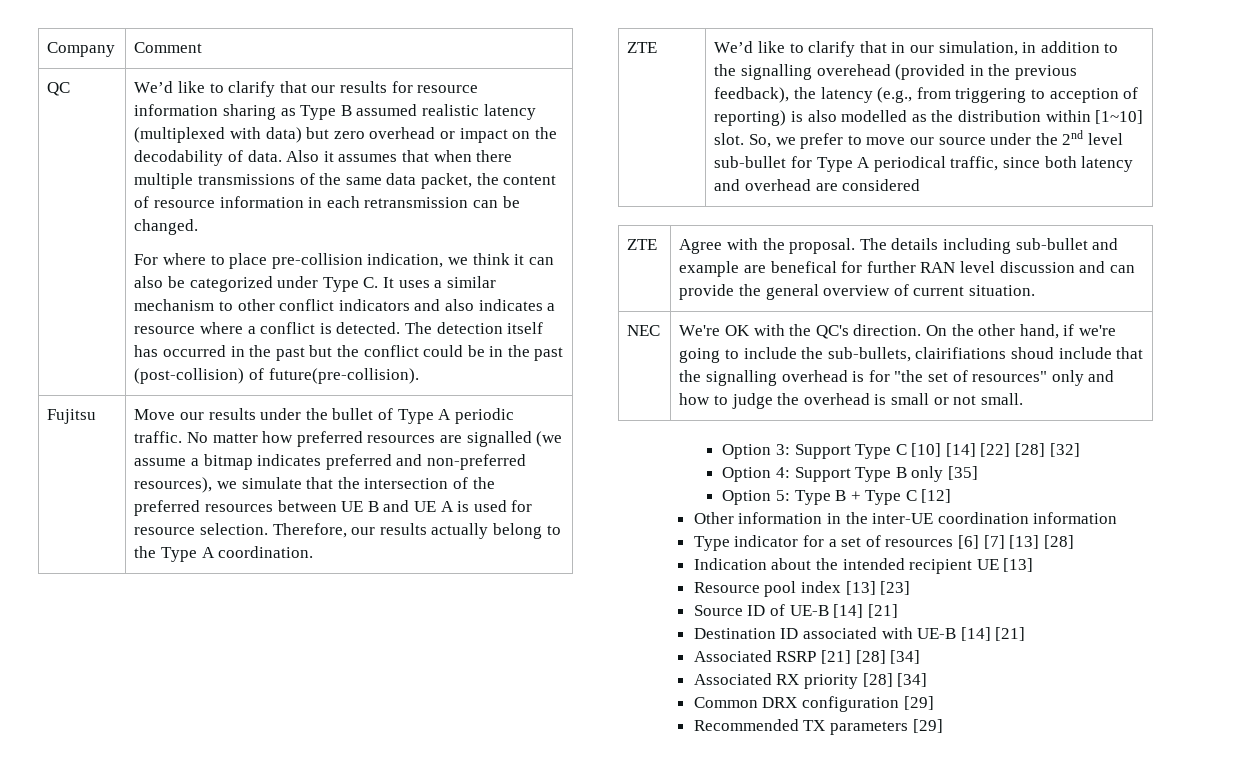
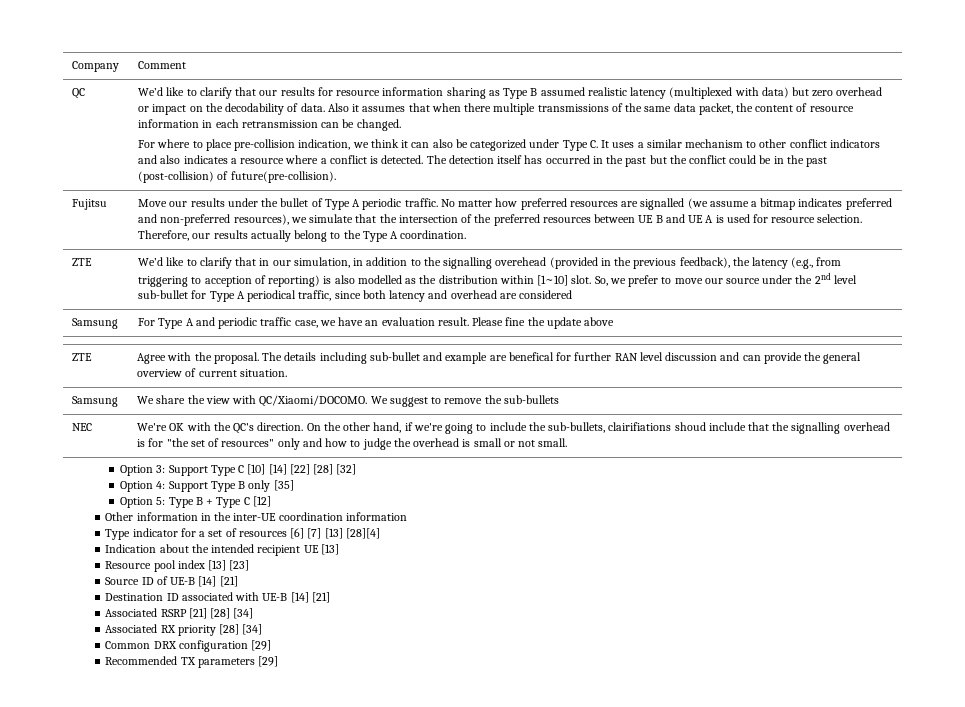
(921, 185) none -> [72,318,119,329] [138,317,615,329] // Samsung | For Type A and periodic traffic case, we have an evaluation result. Please fine the update above
(1035, 290) none -> [72,396,119,407] [137,395,559,407] // Samsung | We share the view with QC/Xiaomi/DOCOMO. We suggest to remove the sub-bullets
[1043,535,1074,549] [28] -> [345,528,380,539] [28][4]

